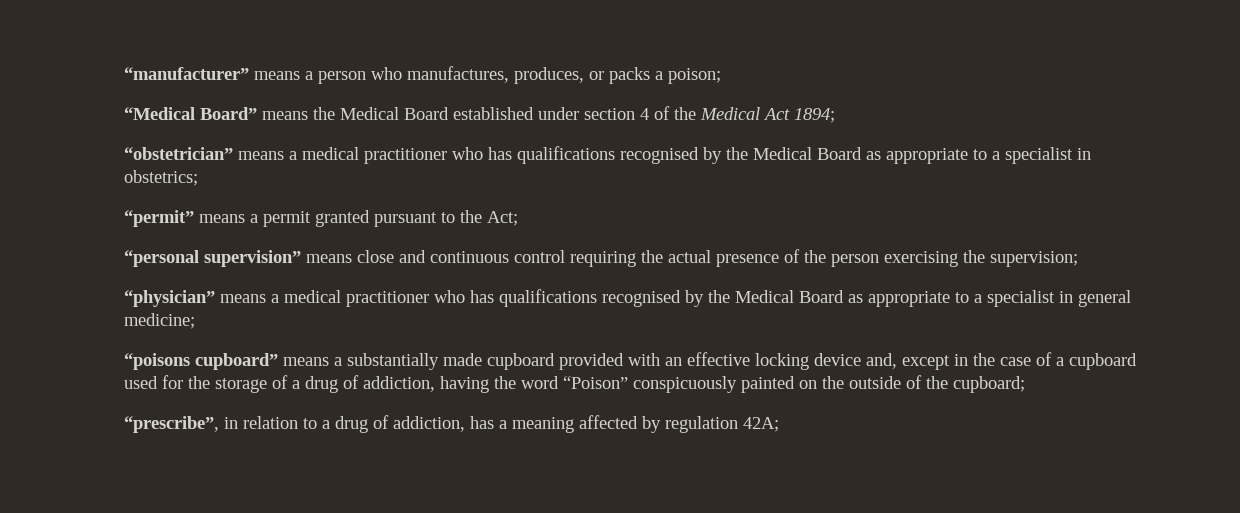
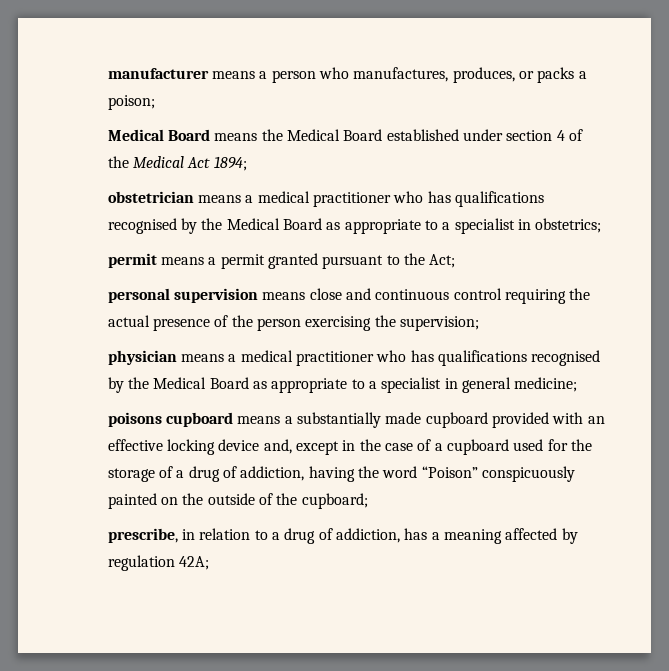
[124,67,250,80] “manufacturer” -> [107,68,209,79] manufacturer
[124,107,258,120] “Medical Board” -> [107,129,211,141] Medical Board
[124,147,234,160] “obstetrician” -> [107,191,194,203] obstetrician
[124,210,195,227] “permit” -> [107,253,157,268] permit
[124,250,302,267] “personal supervision” -> [107,288,259,303] personal supervision
[124,290,216,307] “physician” -> [107,350,177,365] physician
[124,353,279,370] “poisons cupboard” -> [107,412,234,427] poisons cupboard
[124,416,220,433] “prescribe”, -> [107,528,178,543] prescribe,

